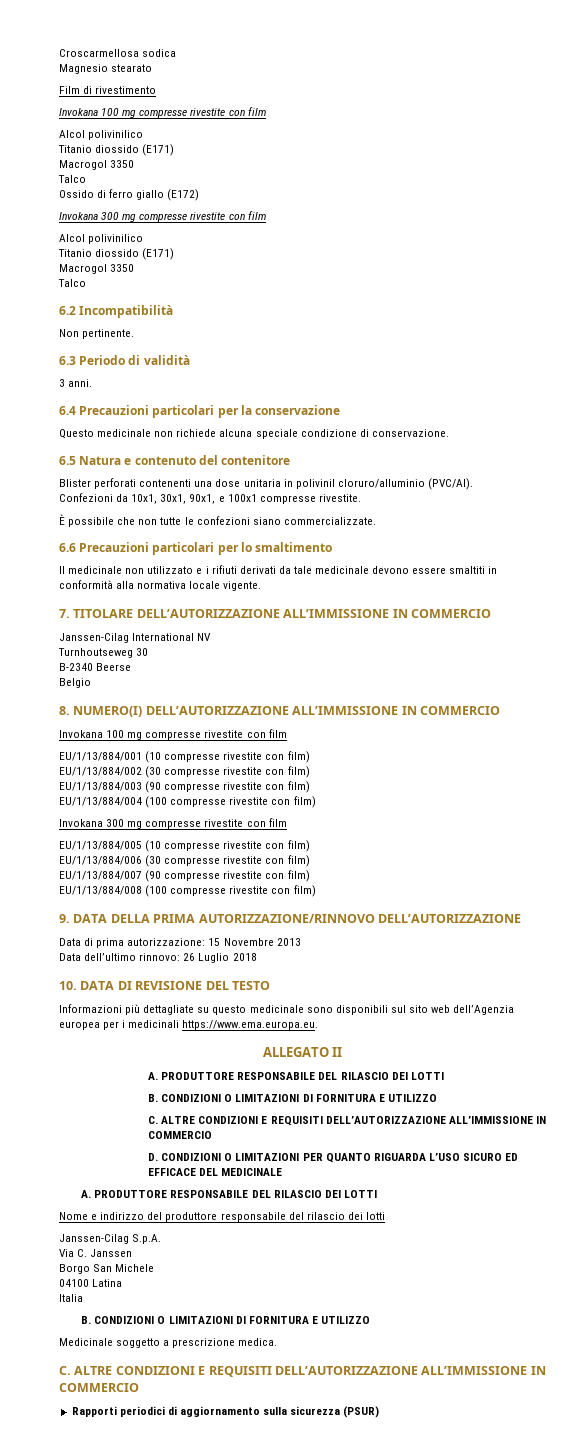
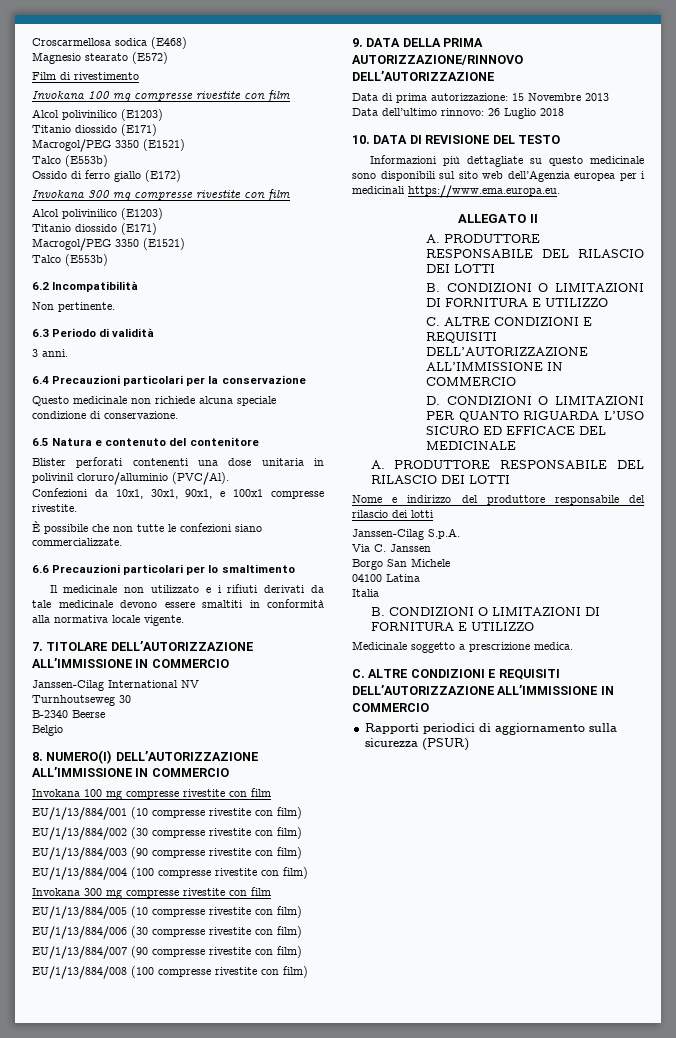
(177, 53) none -> [151,37,187,49] (E468)
(153, 68) none -> [132,52,168,64] (E572)
[58,144,175,156] [59,160,135,170] [58,175,86,183] // Titanio diossido (E171) // Macrogol 3350 // Talco -> [121,109,163,121] [32,124,157,136] [32,139,185,152] [32,155,108,167] (E1203) // Titanio diossido (E171) // Macrogol/PEG 3350 (E1521) // Talco (E553b)
[58,248,175,260] [59,264,135,274] [58,279,86,287] // Titanio diossido (E171) // Macrogol 3350 // Talco -> [121,208,163,220] [32,223,157,235] [32,238,185,251] [32,254,108,266] (E1203) // Titanio diossido (E171) // Macrogol/PEG 3350 (E1521) // Talco (E553b)

